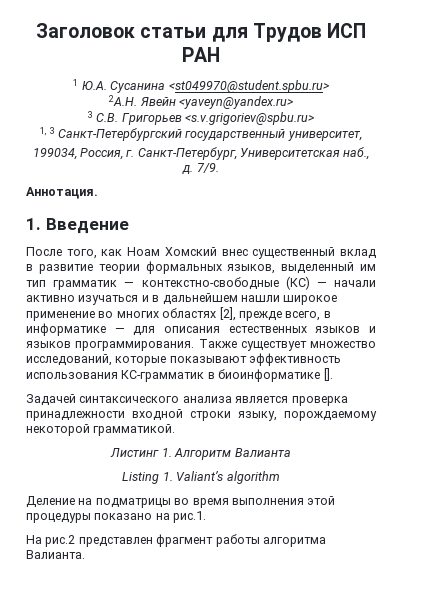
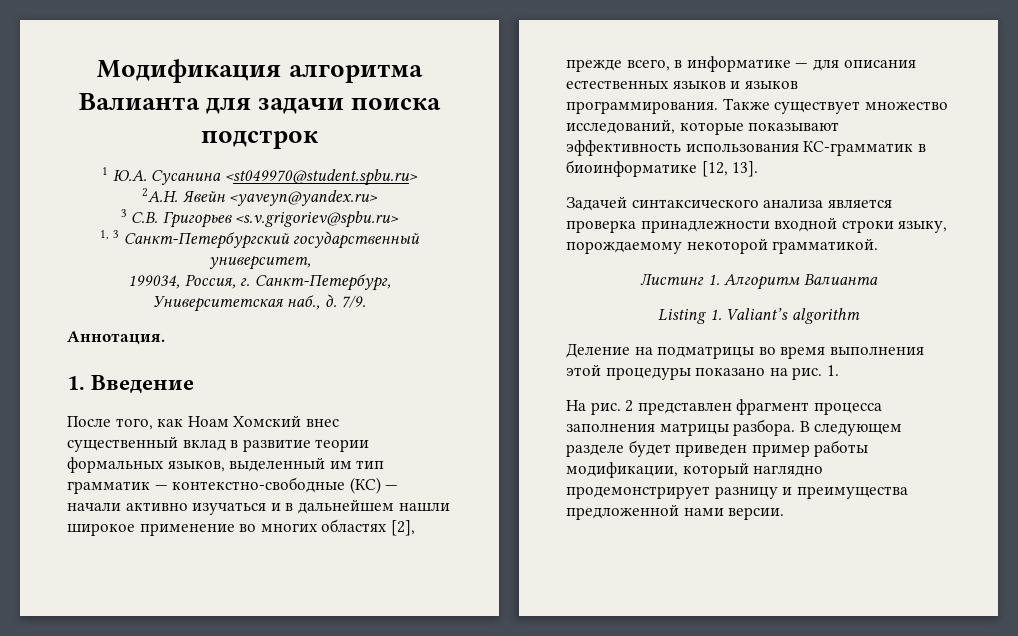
[35,23,367,42] [182,47,220,62] Заголовок статьи для Трудов ИСП РАН -> [97,59,423,83] [78,93,442,114] [201,130,319,149] Модификация алгоритма Валианта для задачи поиска подстрок
[323,368,333,381] []. -> [701,161,759,177] [12, 13].
[173,511,207,523] рис.1. -> [792,365,839,380] рис. 1.
[45,534,326,547] [26,550,85,559] рис.2 представлен фрагмент работы алгоритма Валианта. -> [590,399,882,415] [566,419,903,436] [566,440,869,457] [566,462,824,478] [566,486,908,499] [566,504,785,520] рис. 2 представлен фрагмент процесса заполнения матрицы разбора. В следующем разделе будет приведен пример работы модификации, который наглядно продемонстрирует разницу и преимущества предложенной нами версии.

